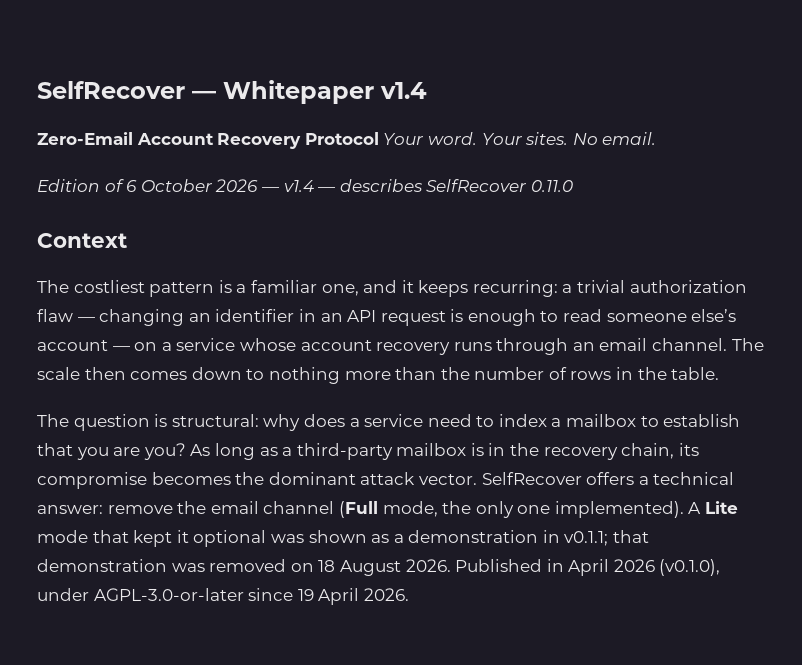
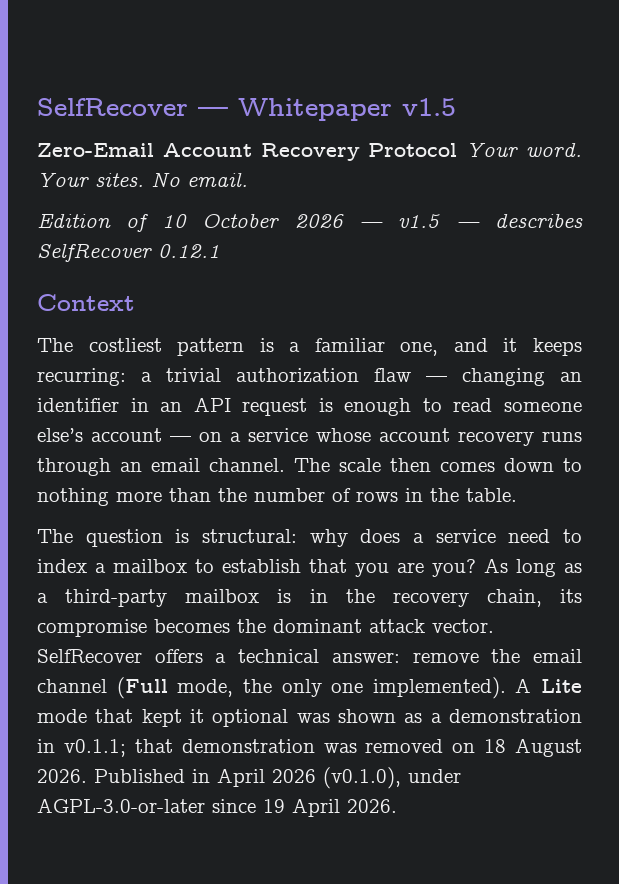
[380,82,427,99] v1.4 -> [402,98,456,116] v1.5
[126,180,138,192] 6 -> [161,214,187,228] 10
[283,180,314,192] v1.4 -> [398,214,441,228] v1.5
[530,180,573,192] 0.11.0 -> [158,244,220,258] 0.12.1

